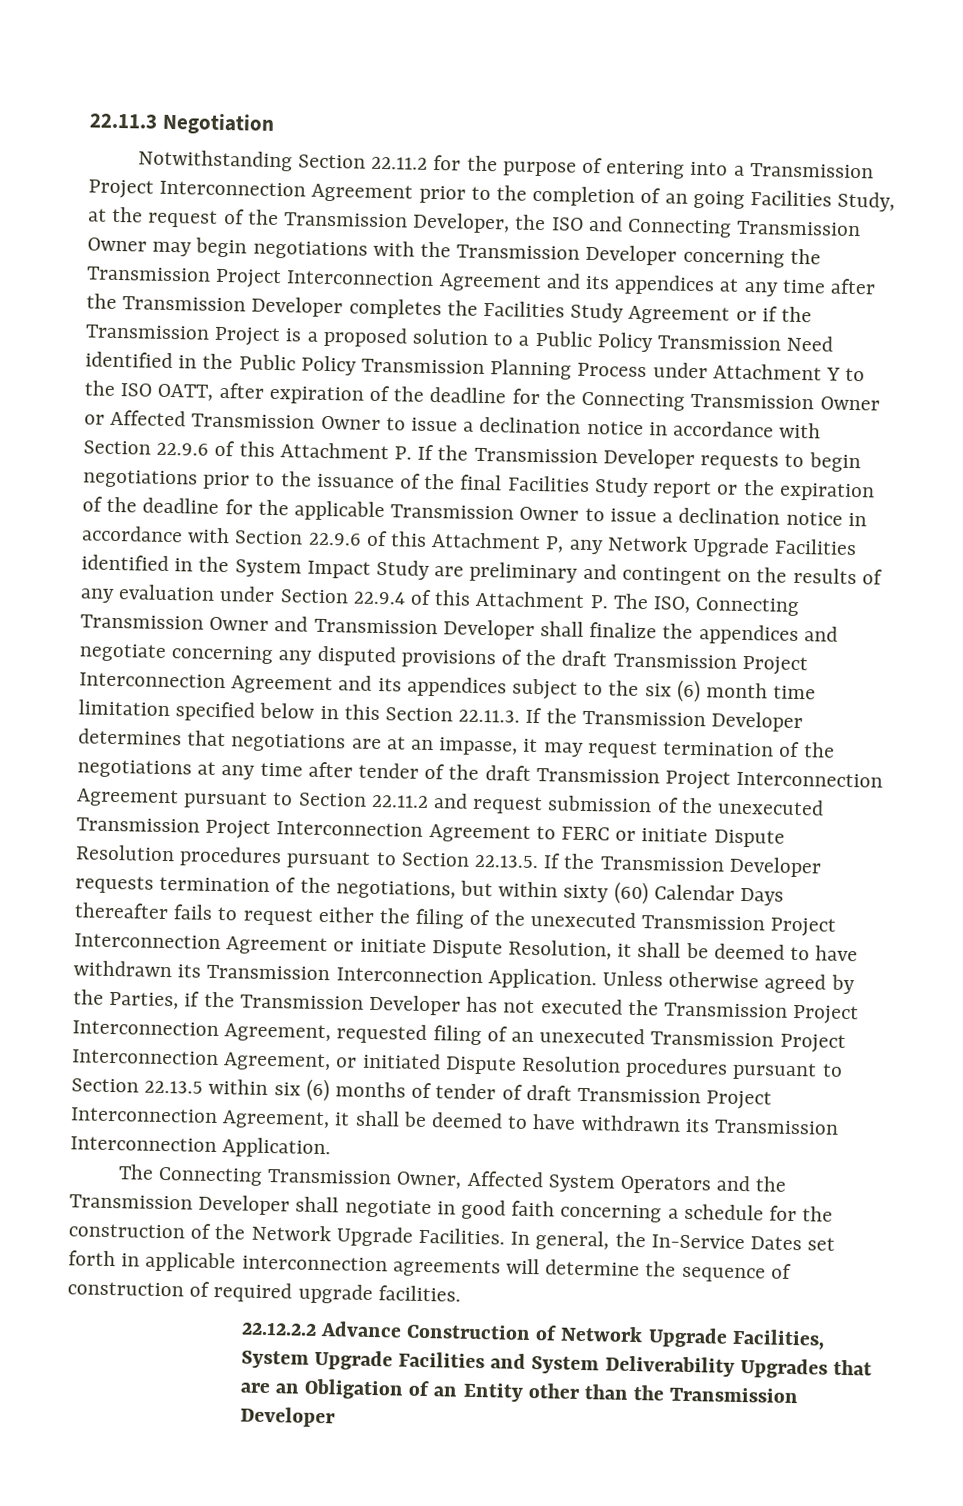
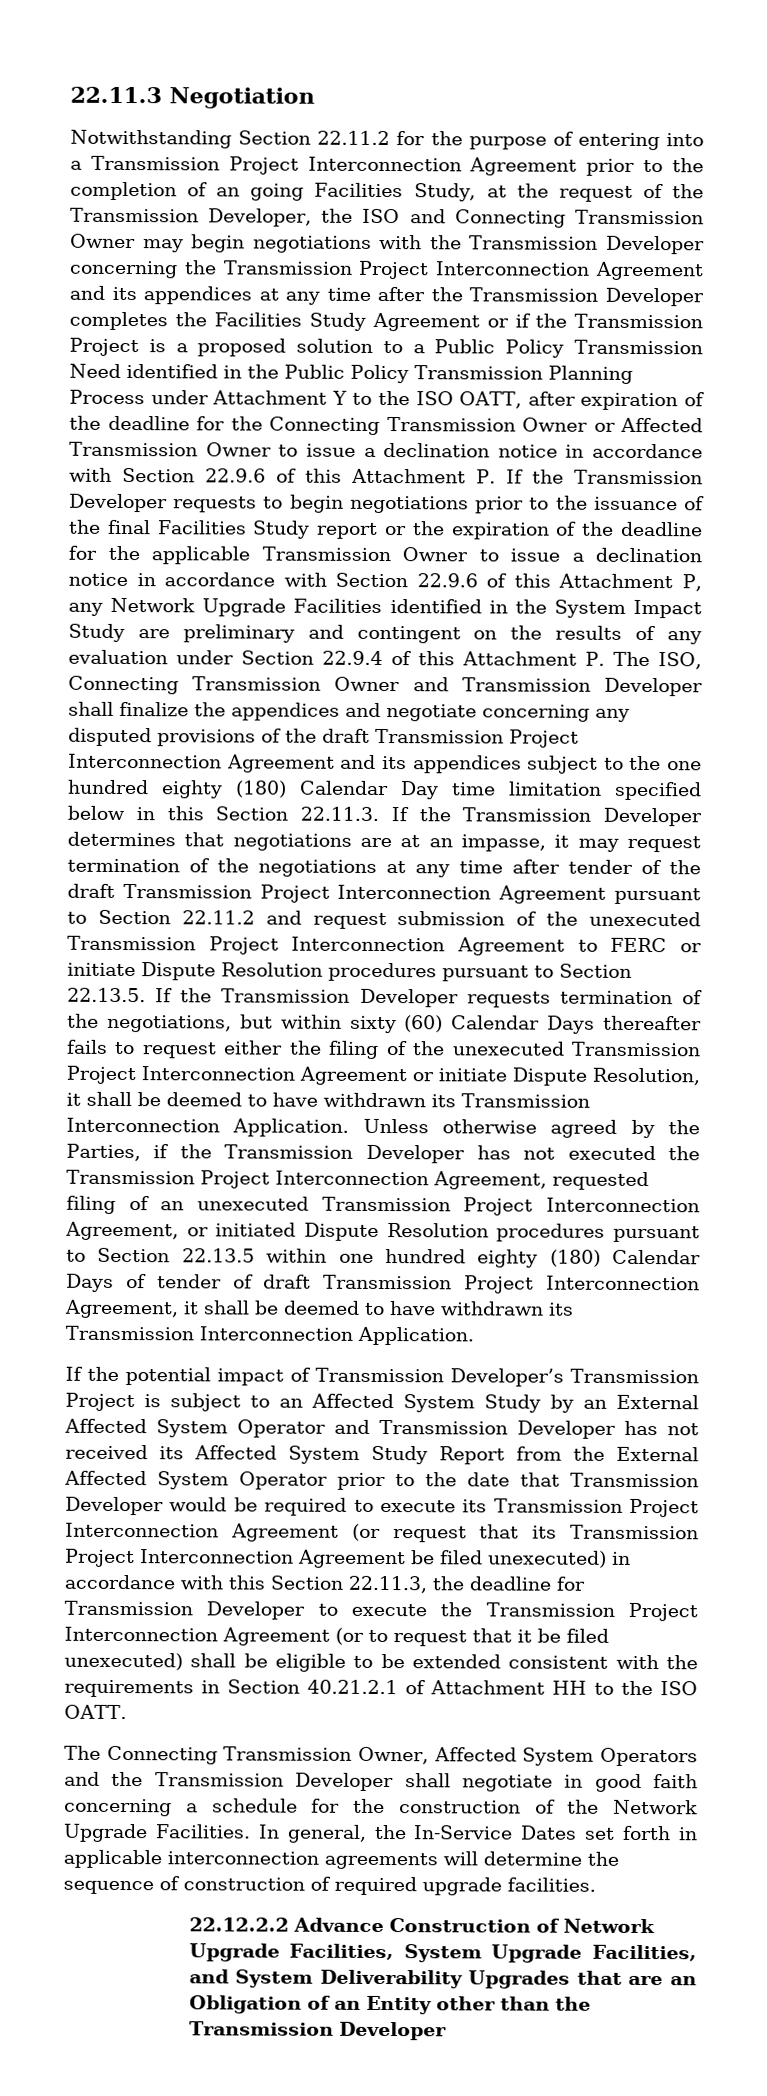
[644,679,769,703] six (6) month -> [667,761,702,771] [67,779,439,800] one hundred eighty (180) Calendar Day
[273,1078,407,1102] six (6) months -> [338,1249,701,1268] [66,1273,114,1292] one hundred eighty (180) Calendar Days
(332, 1148) none -> [65,1366,699,1387] [65,1392,699,1413] [64,1418,699,1439] [65,1444,699,1465] [64,1470,699,1491] [65,1496,699,1518] [65,1522,699,1543] [65,1548,631,1569] [64,1574,585,1594] [64,1600,698,1622] [64,1626,609,1647] [64,1652,698,1672] [64,1679,698,1698] [64,1704,127,1720] // If the potential impact of Transmission Developer’s Transmission Project is subject to an Affected System Study by an External Affected System Operator and Transmission Developer has not received its Affected System Study Report from the External Affected System Operator prior to the date that Transmission Developer would be required to execute its Transmission Project Interconnection Agreement (or request that its Transmission Project Interconnection Agreement be filed unexecuted) in accordance with this Section 22.11.3, the deadline for Transmission Developer to execute the Transmission Project Interconnection Agreement (or to request that it be filed unexecuted) shall be eligible to be extended consistent with the requirements in Section 40.21.2.1 of Attachment HH to the ISO OATT.
[397,1351,485,1369] Facilities -> [592,1944,698,1962] Facilities,

